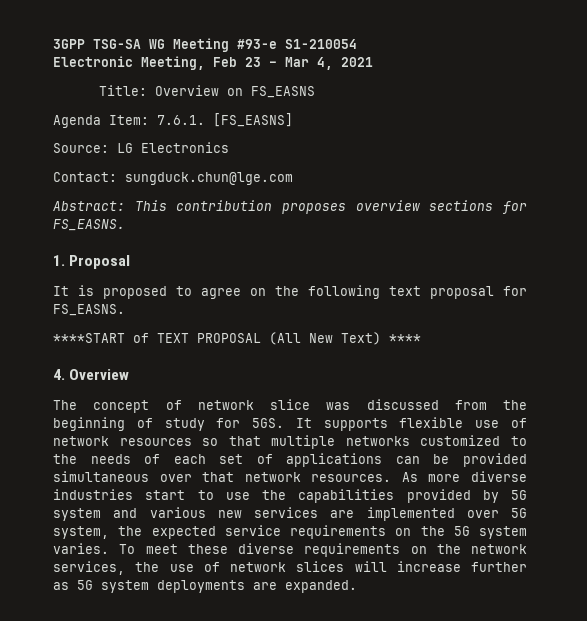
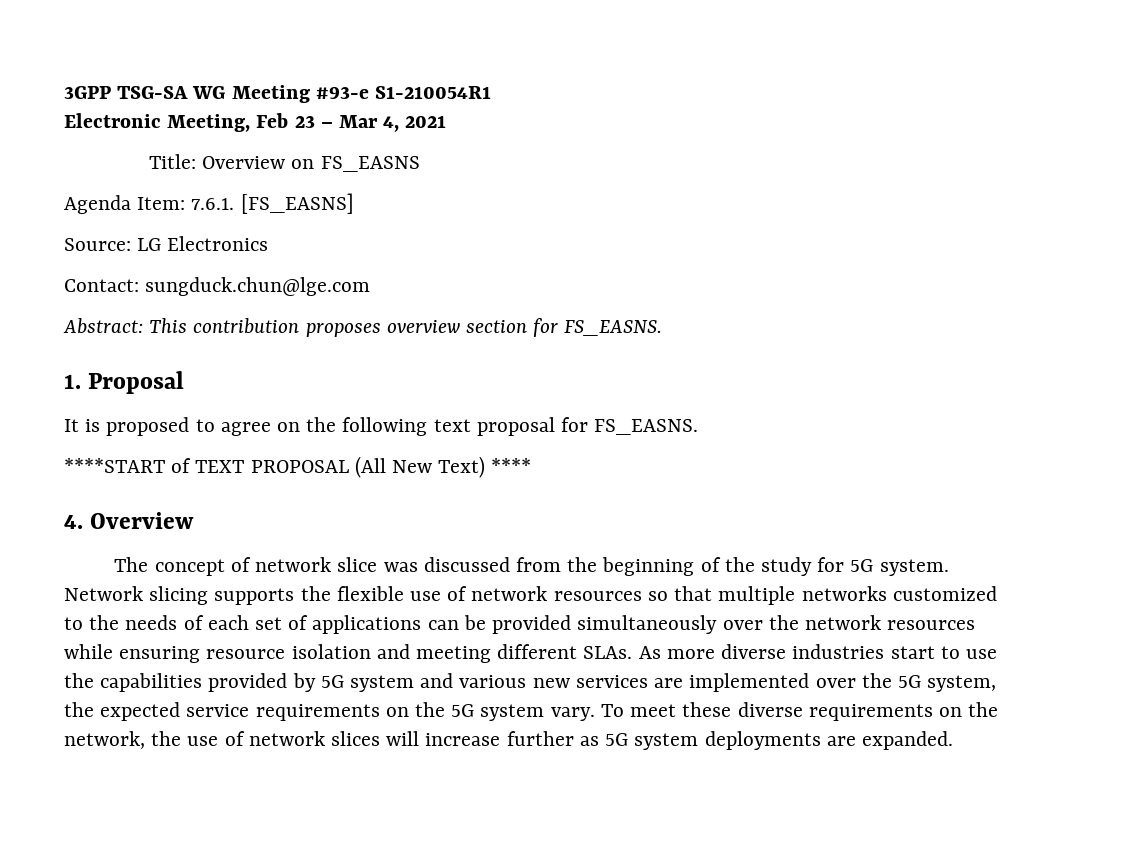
[285,39,357,49] S1-210054 -> [375,86,492,99] S1-210054R1
[429,200,494,211] sections -> [466,320,528,333] section
(153, 423) none -> [724,557,755,572] the
[252,418,388,431] 5GS. It supports -> [850,559,949,576] [64,586,331,605] 5G system. Network slicing supports the
[53,471,392,482] simultaneous over that network resources. -> [577,615,976,634] [64,644,633,663] simultaneously over the network resources while ensuring resource isolation and meeting different SLAs.
(499, 514) none -> [861,673,892,688] the
[53,543,109,554] varies. -> [550,707,595,721] vary.
[471,544,527,554] [53,561,125,575] network services, -> [64,731,145,749] network,

